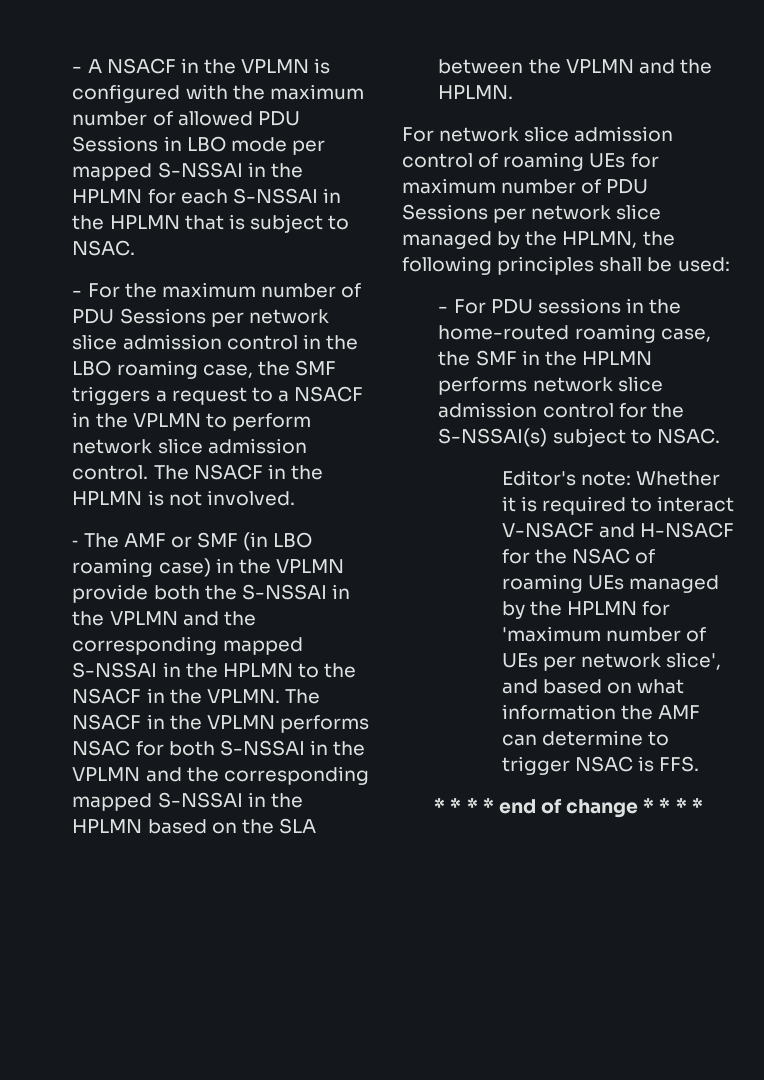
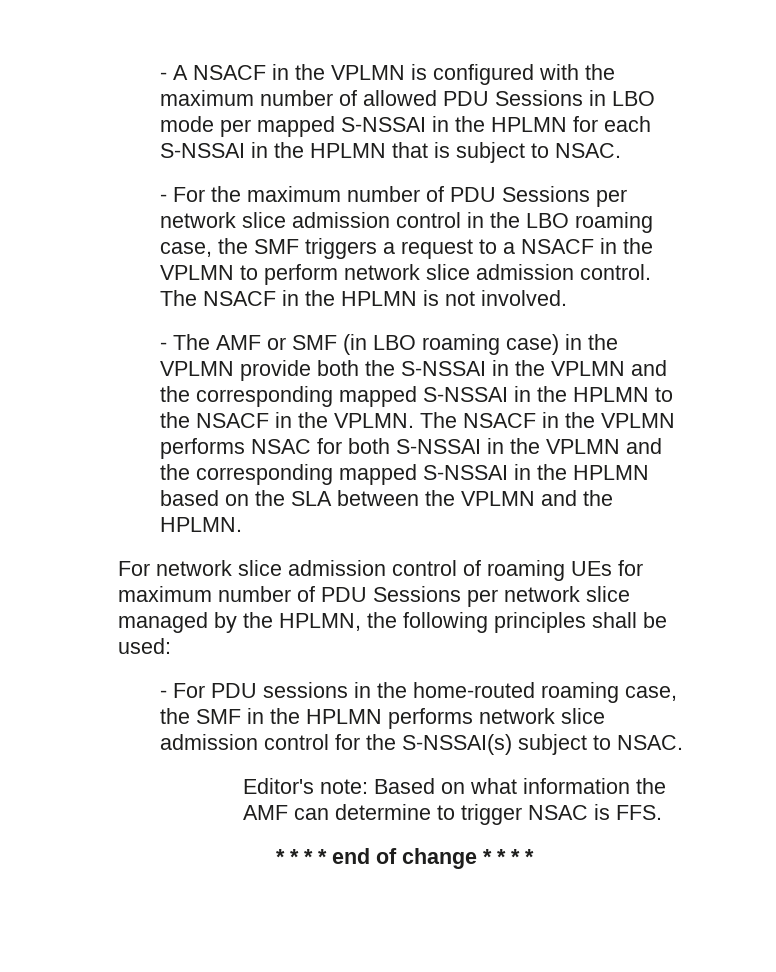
[636,471,721,486] [501,496,735,515] [501,522,735,538] [501,548,656,564] [501,574,720,593] [501,601,671,619] [501,626,707,642] [501,652,722,671] [501,679,603,694] Whether it is required to interact V-NSACF and H-NSACF for the NSAC of roaming UEs managed by the HPLMN for 'maximum number of UEs per network slice', and based -> [374,778,436,794] Based

